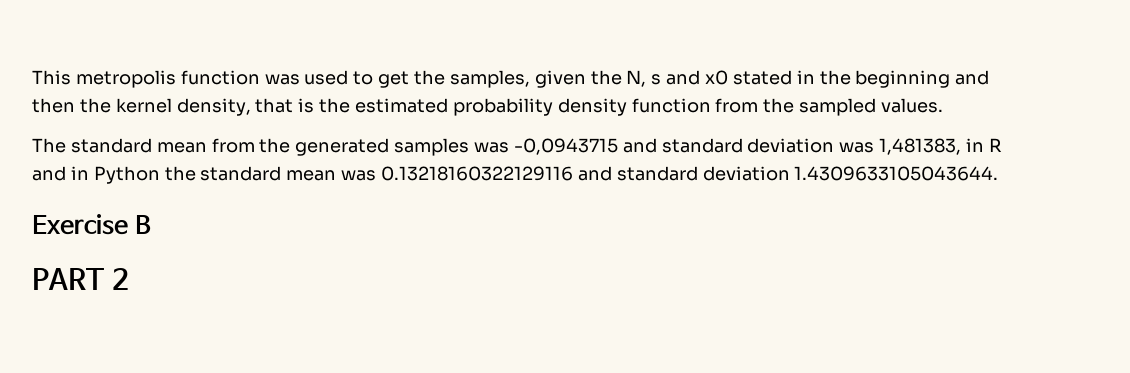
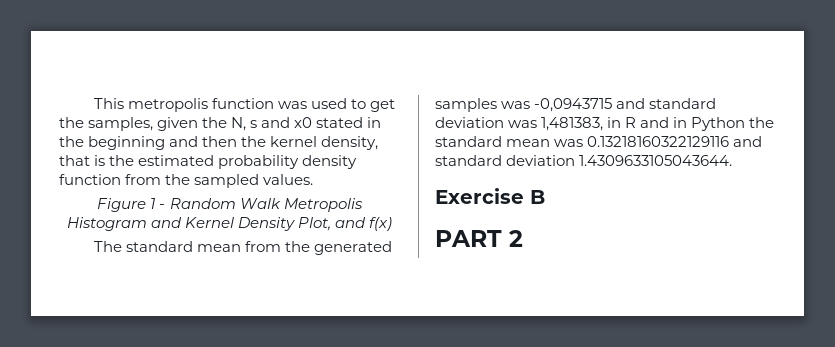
(944, 105) none -> [97,198,363,212] [66,217,393,231] // Figure 1 - Random Walk Metropolis Histogram and Kernel Density Plot, and f(x)

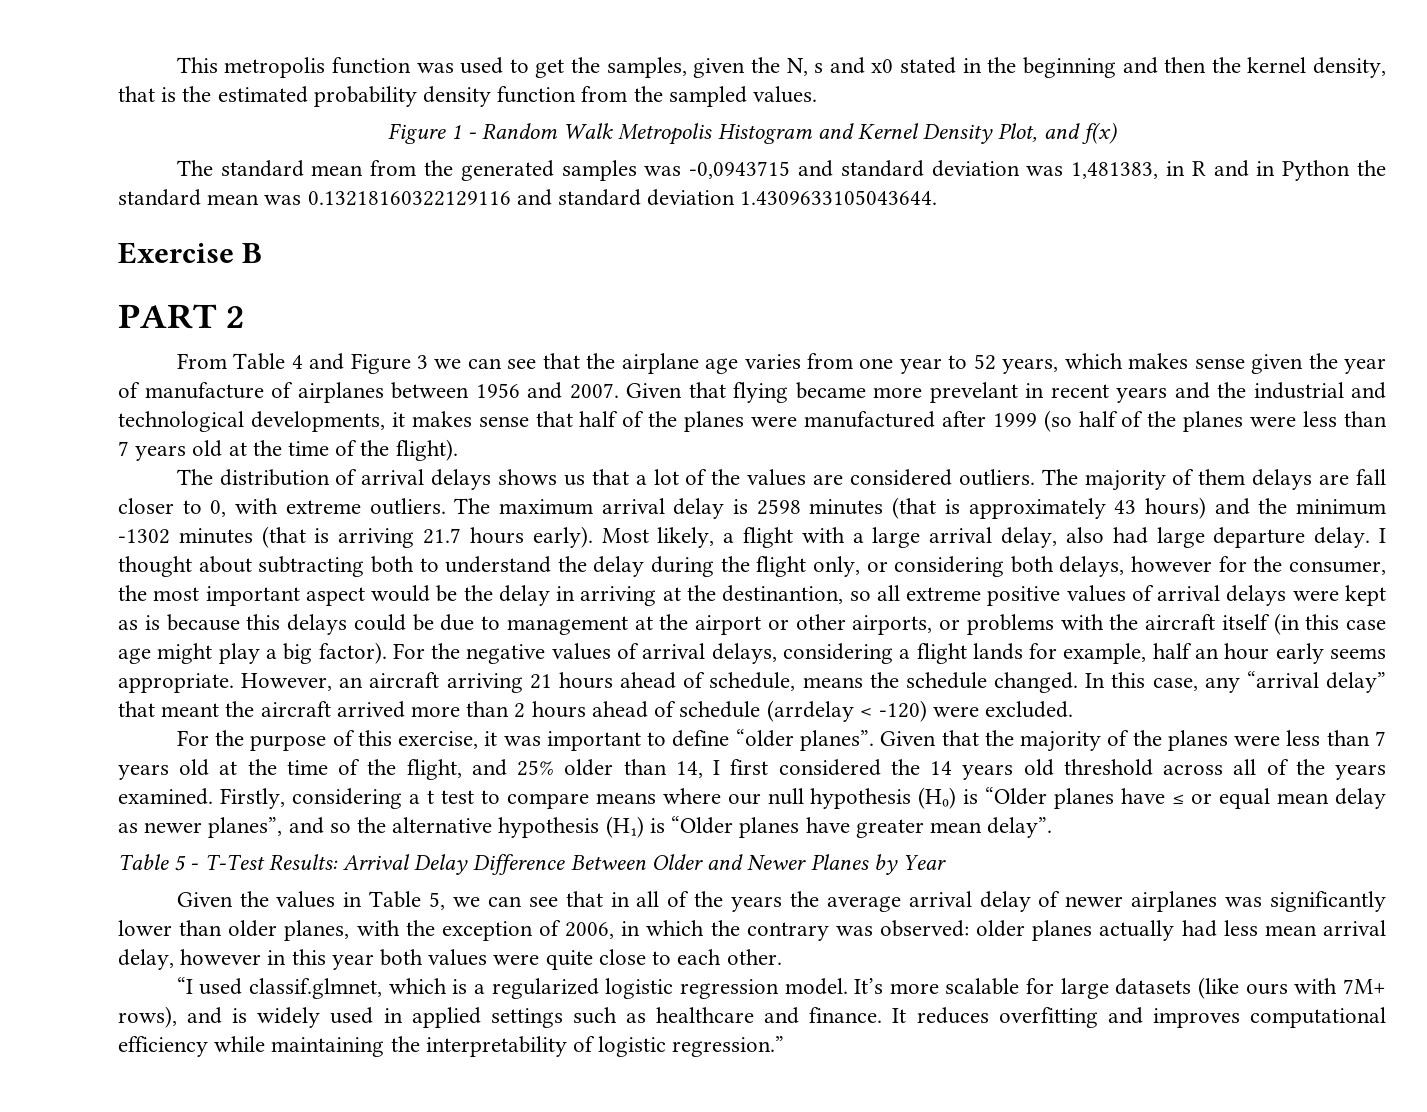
(523, 238) none -> [176,353,1386,374] [118,382,1386,403] [118,410,1388,432] [118,439,458,461] [176,469,1387,491] [118,497,1387,519] [118,526,1386,548] [118,556,1386,577] [118,585,1386,606] [118,613,1386,635] [118,642,1387,664] [118,671,1386,693] [118,700,1074,722] [176,729,1387,752] [118,759,1387,780] [118,787,1387,809] [118,816,1053,838] [118,854,946,875] [176,891,1386,912] [118,920,1386,941] [118,949,782,970] [176,977,1387,999] [118,1006,1386,1028] [118,1036,785,1057] // From Table 4 and Figure 3 we can see that the airplane age varies from one year to 52 years, which makes sense given the year of manufacture of airplanes between 1956 and 2007. Given that flying became more prevelant in recent years and the industrial and technological developments, it makes sense that half of the planes were manufactured after 1999 (so half of the planes were less than 7 years old at the time of the flight). // The distribution of arrival delays shows us that a lot of the values are considered outliers. The majority of them delays are fall closer to 0, with extreme outliers. The maximum arrival delay is 2598 minutes (that is approximately 43 hours) and the minimum -1302 minutes (that is arriving 21.7 hours early). Most likely, a flight with a large arrival delay, also had large departure delay. I thought about subtracting both to understand the delay during the flight only, or considering both delays, however for the consumer, the most important aspect would be the delay in arriving at the destinantion, so all extreme positive values of arrival delays were kept as is because this delays could be due to management at the airport or other airports, or problems with the aircraft itself (in this case age might play a big factor). For the negative values of arrival delays, considering a flight lands for example, half an hour early seems appropriate. However, an aircraft arriving 21 hours ahead of schedule, means the schedule changed. In this case, any “arrival delay” that meant the aircraft arrived more than 2 hours ahead of schedule (arrdelay < -120) were excluded. // For the purpose of this exercise, it was important to define “older planes”. Given that the majority of the planes were less than 7 years old at the time of the flight, and 25% older than 14, I first considered the 14 years old threshold across all of the years examined. Firstly, considering a t test to compare means where our null hypothesis (H₀) is “Older planes have ≤ or equal mean delay as newer planes”, and so the alternative hypothesis (H₁) is “Older planes have greater mean delay”. // Table 5 - T-Test Results: Arrival Delay Difference Between Older and Newer Planes by Year // Given the values in Table 5, we can see that in all of the years the average arrival delay of newer airplanes was significantly lower than older planes, with the exception of 2006, in which the contrary was observed: older planes actually had less mean arrival delay, however in this year both values were quite close to each other. // “I used classif.glmnet, which is a regularized logistic regression model. It’s more scalable for large datasets (like ours with 7M+ rows), and is widely used in applied settings such as healthcare and finance. It reduces overfitting and improves computational efficiency while maintaining the interpretability of logistic regression.”

